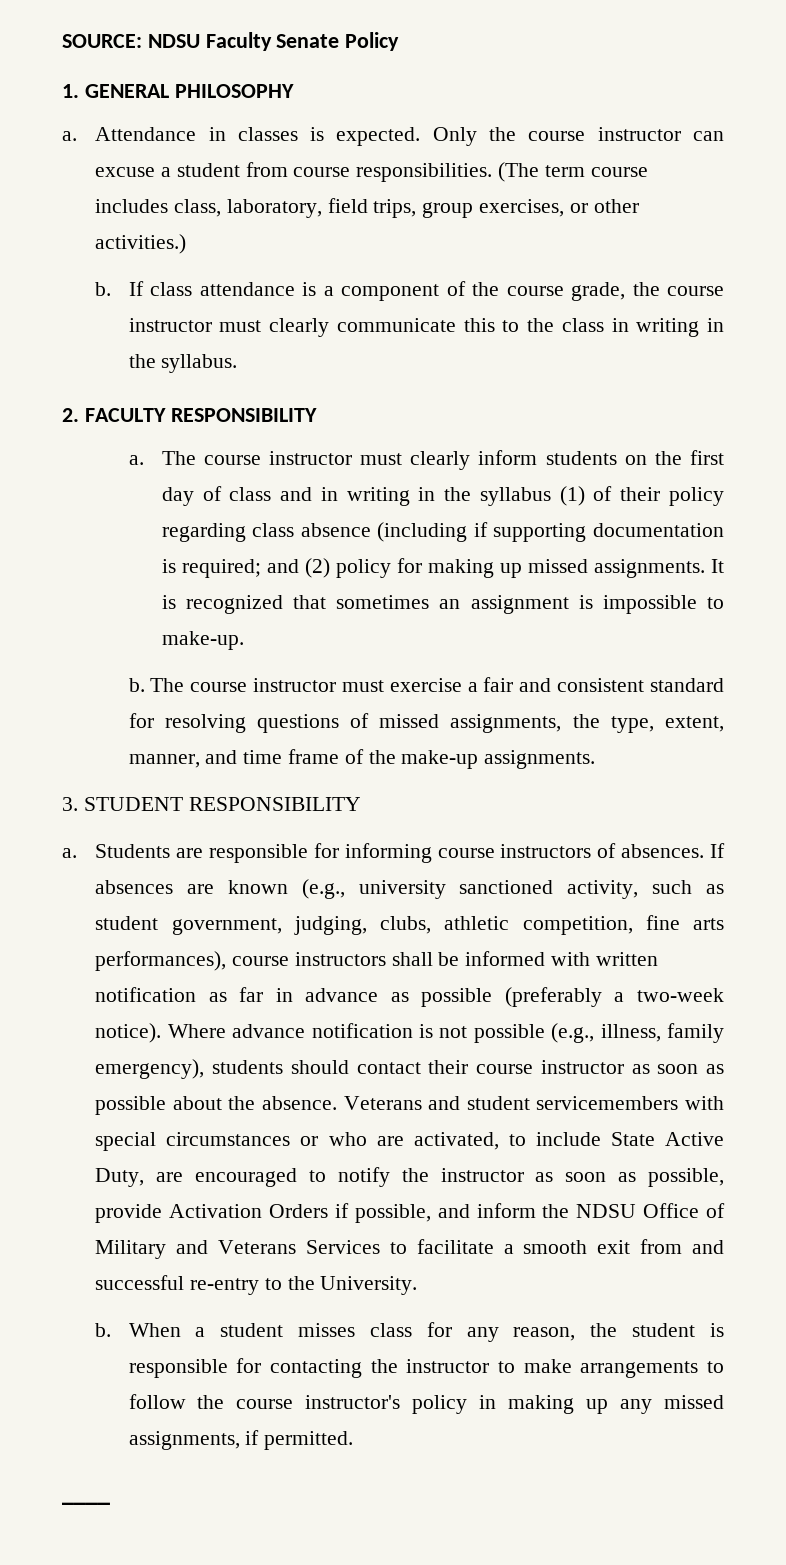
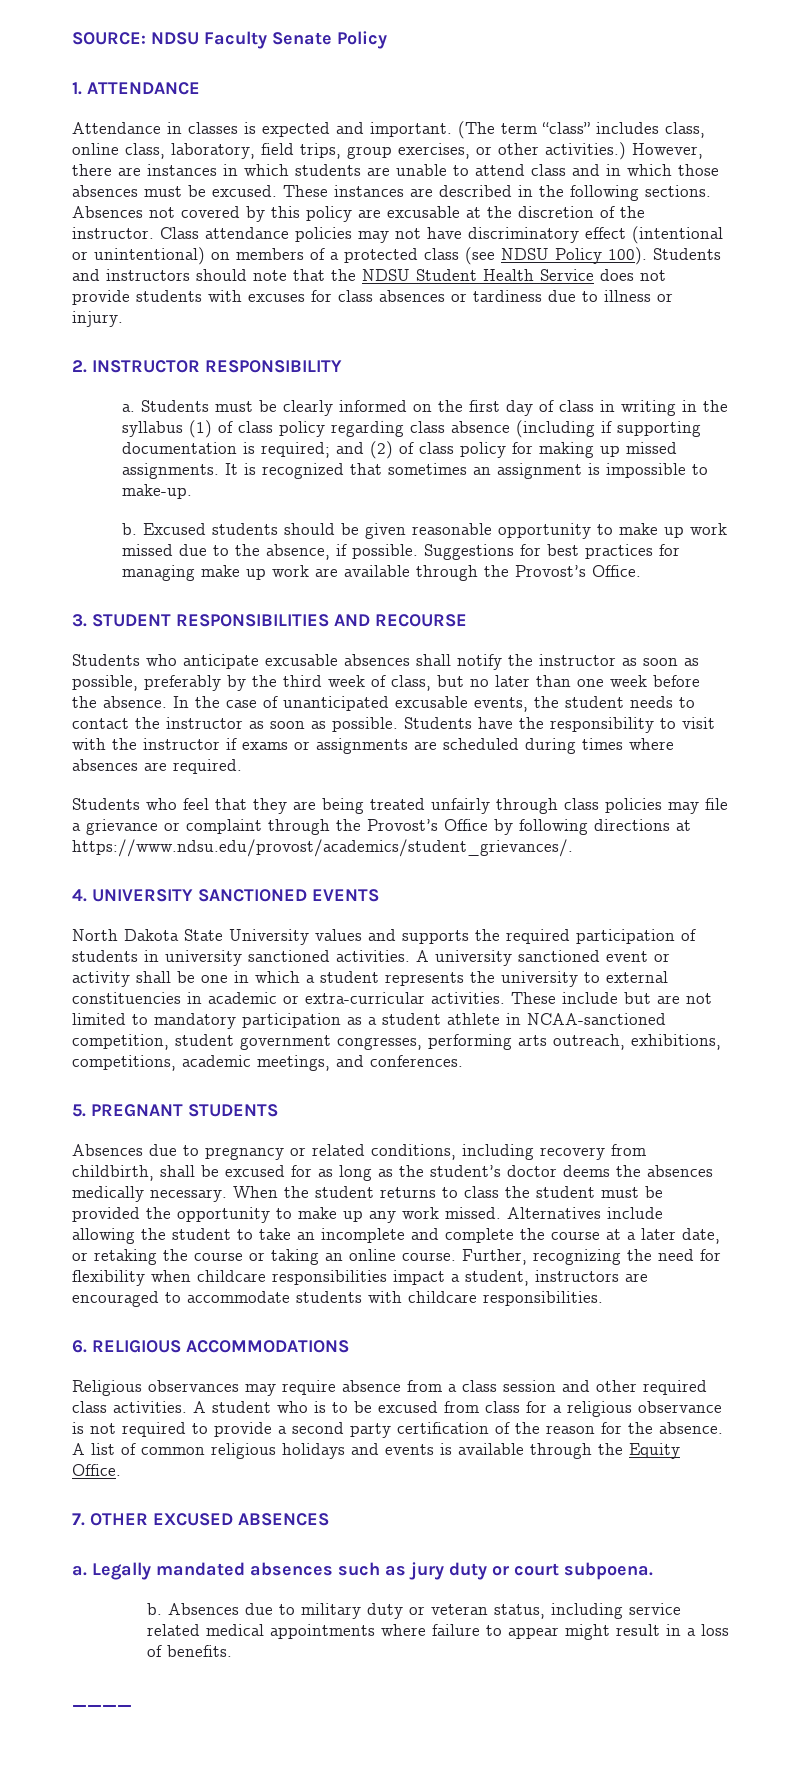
[84,84,294,98] [62,131,77,141] GENERAL PHILOSOPHY // a. -> [87,82,200,95] ATTENDANCE //
[336,127,724,146] [95,162,493,182] expected. Only the course instructor can excuse a student from course responsibilities. -> [262,122,452,137] expected and important.
[590,167,648,177] course -> [542,122,590,134] “class”
(222, 208) none -> [72,143,165,159] online class,
[95,281,725,301] [128,318,724,337] [128,354,238,373] // b. If class attendance is a component of the course grade, the course instructor must clearly communicate this to the class in writing in the syllabus. -> [632,143,703,159] [72,164,719,176] [72,185,711,201] [72,206,645,222] [72,226,723,244] [72,247,721,265] [72,269,666,281] [72,290,673,305] [72,311,123,327] However, there are instances in which students are unable to attend class and in which those absences must be excused. These instances are described in the following sections. Absences not covered by this policy are excusable at the discretion of the instructor. Class attendance policies may not have discriminatory effect (intentional or unintentional) on members of a protected class (see NDSU Policy 100). Students and instructors should note that the NDSU Student Health Service does not provide students with excuses for class absences or tardiness due to illness or injury.
[84,408,317,422] [128,450,617,470] FACULTY RESPONSIBILITY // a. The course instructor must clearly inform students -> [92,360,342,373] [121,400,407,416] INSTRUCTOR RESPONSIBILITY // a. Students must be clearly informed
[280,487,313,501] and -> (594, 406) none
[620,487,661,501] their -> [237,421,273,433] class
(330, 568) none -> [398,442,454,454] of class
[150,677,724,692] [128,713,724,733] [128,749,596,769] [62,797,361,811] [62,843,725,863] [95,879,724,899] [95,915,724,935] [95,951,658,971] [95,987,725,1007] [95,1023,724,1043] [95,1059,724,1079] [95,1096,724,1115] [95,1132,724,1151] [95,1168,326,1187] The course instructor must exercise a fair and consistent standard for resolving questions of missed assignments, the type, extent, manner, and time frame of the make-up assignments. // 3. STUDENT RESPONSIBILITY // a. Students are responsible for informing course instructors of absences. If absences are known (e.g., university sanctioned activity, such as student government, judging, clubs, athletic competition, fine arts performances), course instructors shall be informed with written notification as far in advance as possible (preferably a two-week notice). Where advance notification is not possible (e.g., illness, family emergency), students should contact their course instructor as soon as possible about the absence. Veterans and student servicemembers with special circumstances or who are activated, to include State Active Duty, are encouraged to -> [142,523,727,539] [121,544,680,560] [121,565,641,581] [72,614,467,627] [72,654,451,669] Excused students should be given reasonable opportunity to make up work missed due to the absence, if possible. Suggestions for best practices for managing make up work are available through the Provost’s Office. // 3. STUDENT RESPONSIBILITIES AND RECOURSE // Students who anticipate excusable absences shall
[95,1203,725,1223] [95,1239,724,1259] [95,1275,418,1295] [95,1322,724,1342] [128,1358,724,1378] [128,1394,724,1414] [128,1430,354,1450] provide Activation Orders if possible, and inform the NDSU Office of Military and Veterans Services to facilitate a smooth exit from and successful re-entry to the University. // b. When a student misses class for any reason, the student is responsible for contacting the instructor to make arrangements to follow the course instructor's policy in making up any missed assignments, if permitted. -> [144,675,700,691] [72,696,695,712] [72,717,715,733] [72,738,674,754] [72,759,242,774] [72,798,728,814] [72,819,691,835] [72,839,573,857] [72,889,379,902] [72,929,696,945] [72,950,670,966] [72,971,668,987] [72,992,712,1004] [72,1013,666,1029] [72,1034,721,1050] [72,1055,463,1071] [72,1104,278,1117] [72,1144,646,1160] [72,1165,713,1181] [72,1186,663,1202] [72,1207,663,1223] [72,1228,720,1244] [72,1249,721,1265] [72,1270,648,1286] [72,1291,603,1307] [72,1340,349,1353] [72,1380,707,1396] [72,1401,722,1417] [72,1422,723,1438] [72,1443,680,1459] [72,1464,121,1476] [72,1513,329,1526] [72,1562,653,1580] [146,1603,681,1619] [146,1624,729,1640] [146,1645,232,1657] preferably by the third week of class, but no later than one week before the absence. In the case of unanticipated excusable events, the student needs to contact the instructor as soon as possible. Students have the responsibility to visit with the instructor if exams or assignments are scheduled during times where absences are required. // Students who feel that they are being treated unfairly through class policies may file a grievance or complaint through the Provost’s Office by following directions at https://www.ndsu.edu/provost/academics/student_grievances/. // 4. UNIVERSITY SANCTIONED EVENTS // North Dakota State University values and supports the required participation of students in university sanctioned activities. A university sanctioned event or activity shall be one in which a student represents the university to external constituencies in academic or extra-curricular activities. These include but are not limited to mandatory participation as a student athlete in NCAA-sanctioned competition, student government congresses, performing arts outreach, exhibitions, competitions, academic meetings, and conferences. // 5. PREGNANT STUDENTS // Absences due to pregnancy or related conditions, including recovery from childbirth, shall be excused for as long as the student’s doctor deems the absences medically necessary. When the student returns to class the student must be provided the opportunity to make up any work missed. Alternatives include allowing the student to take an incomplete and complete the course at a later date, or retaking the course or taking an online course. Further, recognizing the need for flexibility when childcare responsibilities impact a student, instructors are encouraged to accommodate students with childcare responsibilities. // 6. RELIGIOUS ACCOMMODATIONS // Religious observances may require absence from a class session and other required class activities. A student who is to be excused from class for a religious observance is not required to provide a second party certification of the reason for the absence. A list of common religious holidays and events is available through the Equity Office. // 7. OTHER EXCUSED ABSENCES // a. Legally mandated absences such as jury duty or court subpoena. // b. Absences due to military duty or veteran status, including service related medical appointments where failure to appear might result in a loss of benefits.

